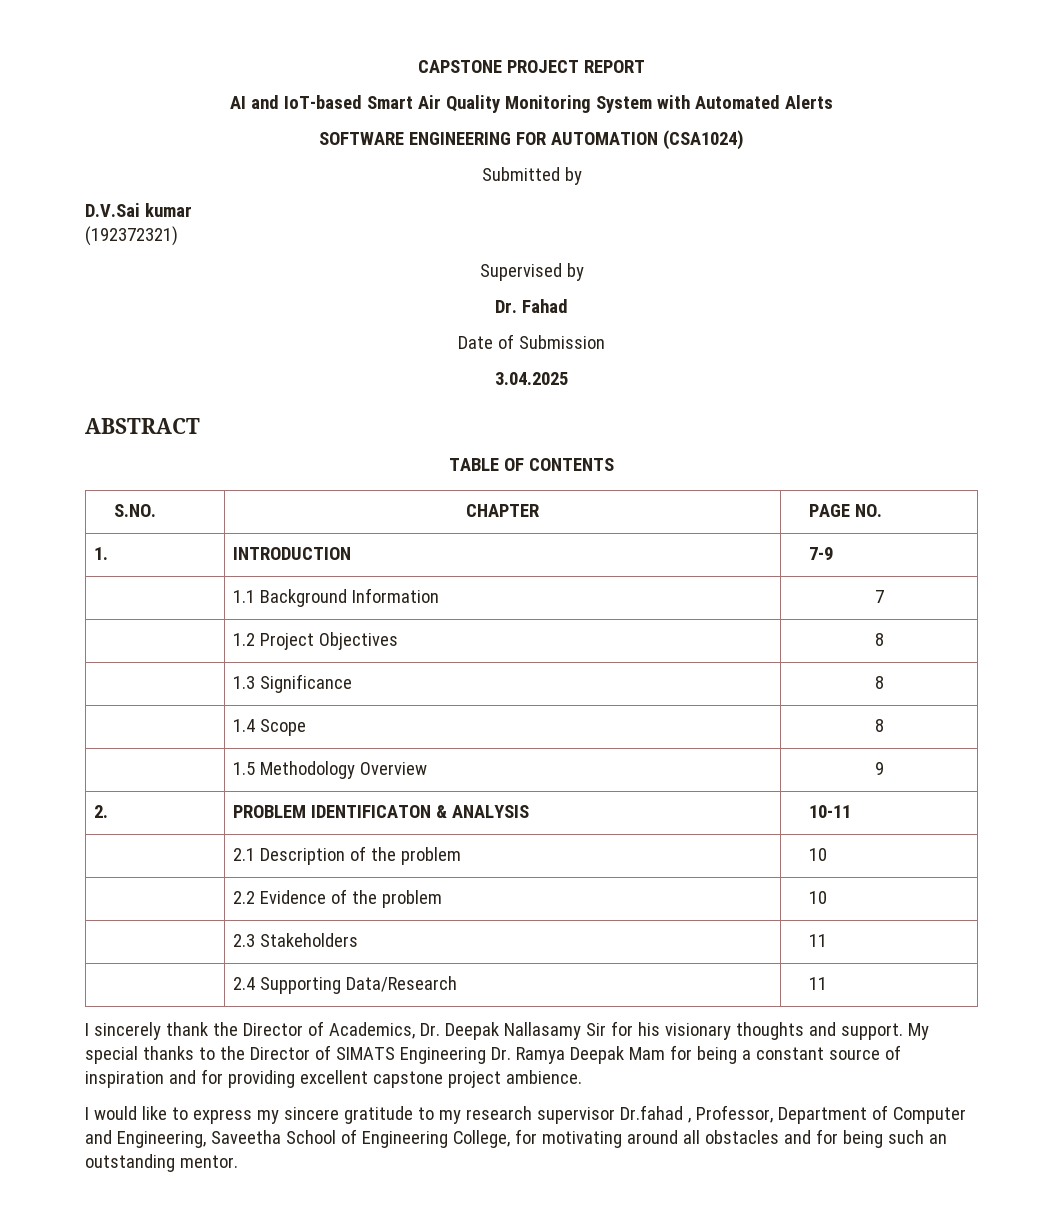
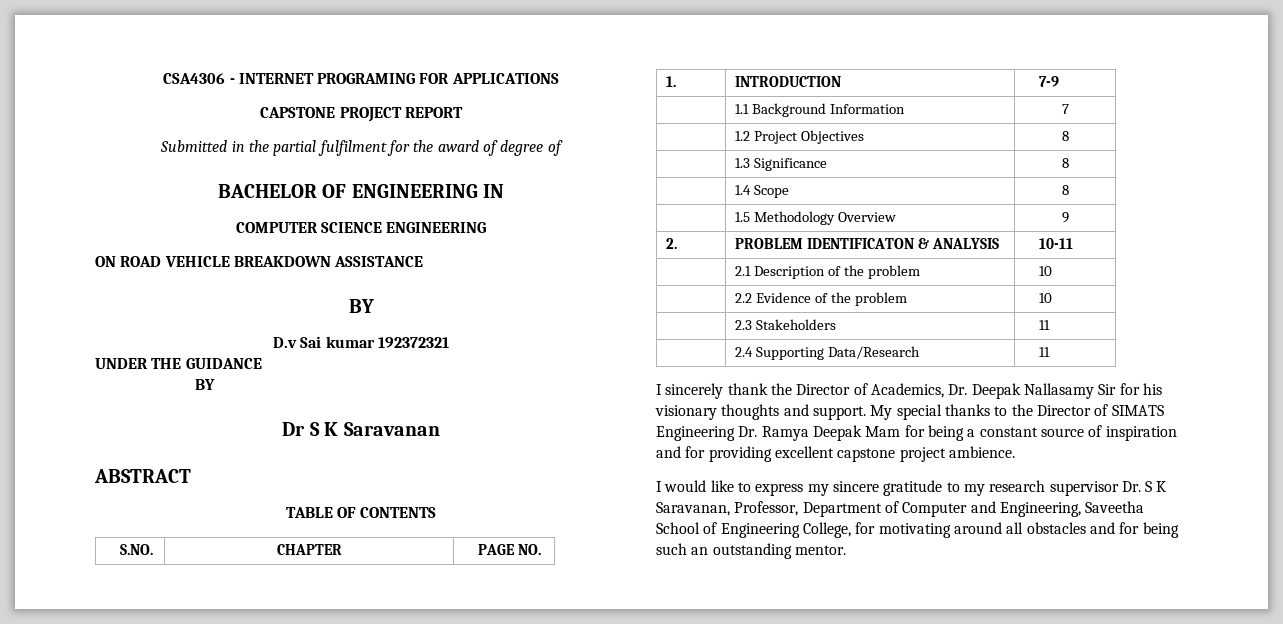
[418,60,645,73] [230,95,833,113] [319,130,744,150] [481,167,582,185] [85,203,192,217] [85,226,178,246] [479,263,584,281] [495,299,568,313] [458,334,605,349] [495,372,568,385] CAPSTONE PROJECT REPORT // AI and IoT-based Smart Air Quality Monitoring System with Automated Alerts // SOFTWARE ENGINEERING FOR AUTOMATION (CSA1024) // Submitted by // D.V.Sai kumar // (192372321) // Supervised by // Dr. Fahad // Date of Submission // 3.04.2025 -> [163,73,559,84] [260,107,463,122] [160,140,563,156] [217,184,505,198] [235,222,487,233] [95,256,424,267] [348,299,374,313] [273,336,449,348] [95,358,262,369] [195,379,216,390] [282,422,440,436] CSA4306 - INTERNET PROGRAMING FOR APPLICATIONS // CAPSTONE PROJECT REPORT // Submitted in the partial fulfilment for the award of degree of // BACHELOR OF ENGINEERING IN // COMPUTER SCIENCE ENGINEERING // ON ROAD VEHICLE BREAKDOWN ASSISTANCE // BY // D.v Sai kumar 192372321 // UNDER THE GUIDANCE // BY // Dr S K Saravanan
[619,1105,691,1123] Dr.fahad , -> [1121,481,1167,492] [656,502,730,516] Dr. S K Saravanan,

